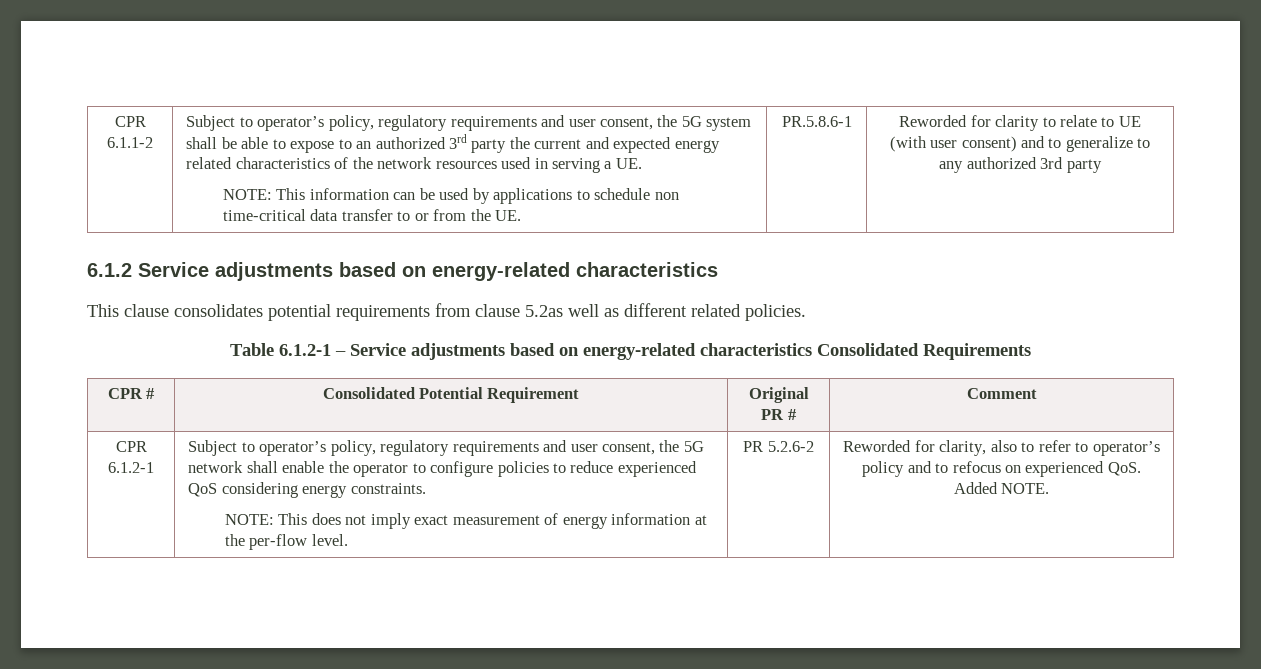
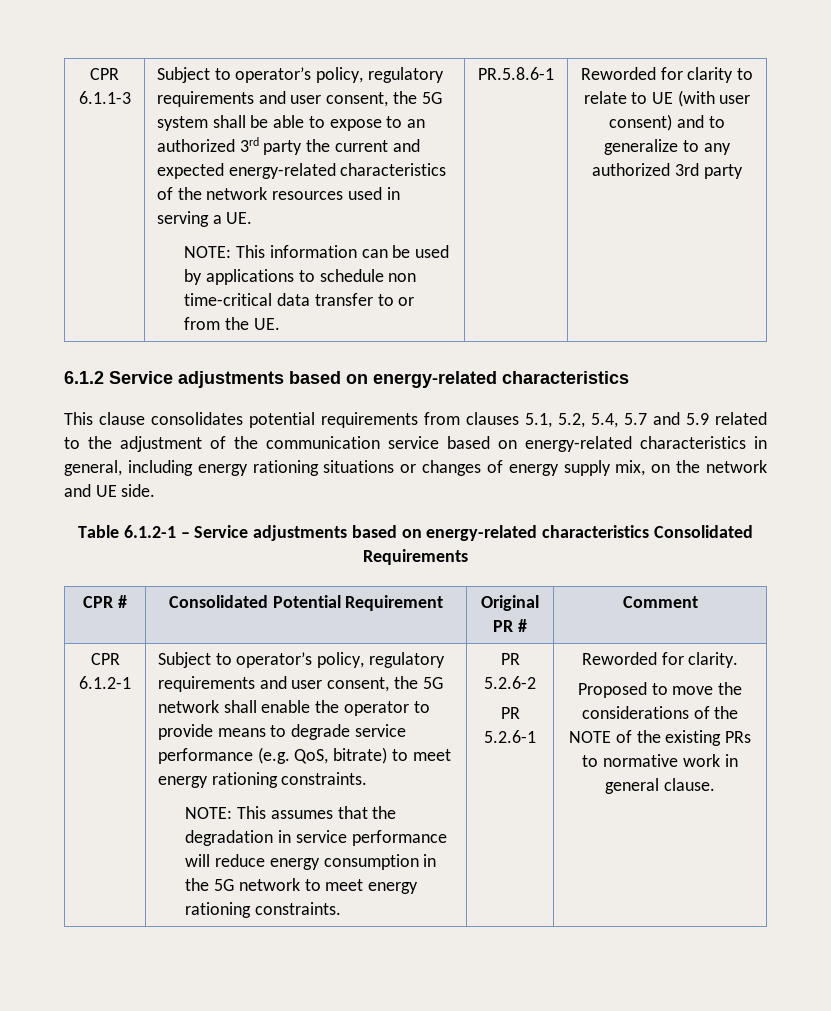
[114,116,146,127] [107,137,153,148] CPR 6.1.1-2 -> [90,68,119,80] [78,91,131,104] CPR 6.1.1-3
[674,140,720,153] [186,157,233,169] energy related -> [228,163,336,179] energy-related
[475,303,806,321] clause 5.2as well as different related policies. -> [466,412,767,428] [64,436,767,452] [64,460,767,476] [64,484,156,497] clauses 5.1, 5.2, 5.4, 5.7 and 5.9 related to the adjustment of the communication service based on energy-related characteristics in general, including energy rationing situations or changes of energy supply mix, on the network and UE side.
[430,461,697,477] [188,482,426,498] [224,513,707,529] [224,534,348,550] configure policies to reduce experienced QoS considering energy constraints. // NOTE: This does not imply exact measurement of energy information at the per-flow level. -> [157,724,406,740] [157,747,451,764] [157,772,368,788] [185,806,397,819] [185,830,447,846] [185,854,437,870] [185,878,419,894] [185,902,342,918] provide means to degrade service performance (e.g. QoS, bitrate) to meet energy rationing constraints. // NOTE: This assumes that the degradation in service performance will reduce energy consumption in the 5G network to meet energy rationing constraints.
[843,440,1160,456] [862,461,1141,477] [953,482,1050,494] | Reworded for clarity, also to refer to operator’s policy and to refocus on experienced QoS. Added NOTE. -> [500,707,520,719] [484,730,536,743] [581,652,739,668] [577,682,743,698] [581,706,739,719] [569,730,751,746] [582,754,738,767] [605,778,715,794] // PR 5.2.6-1 | Reworded for clarity. // Proposed to move the considerations of the NOTE of the existing PRs to normative work in general clause.

